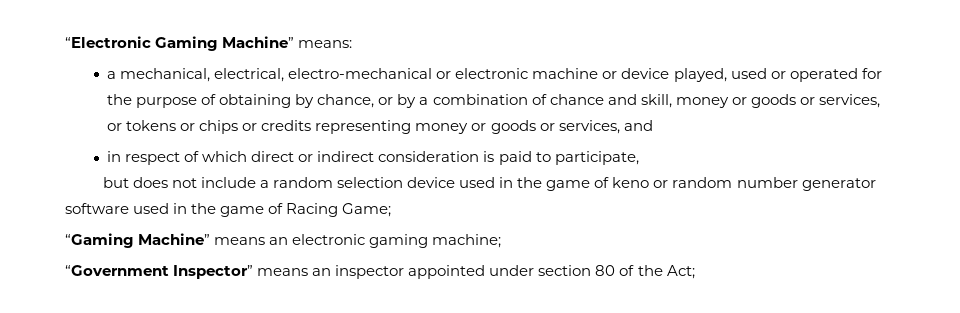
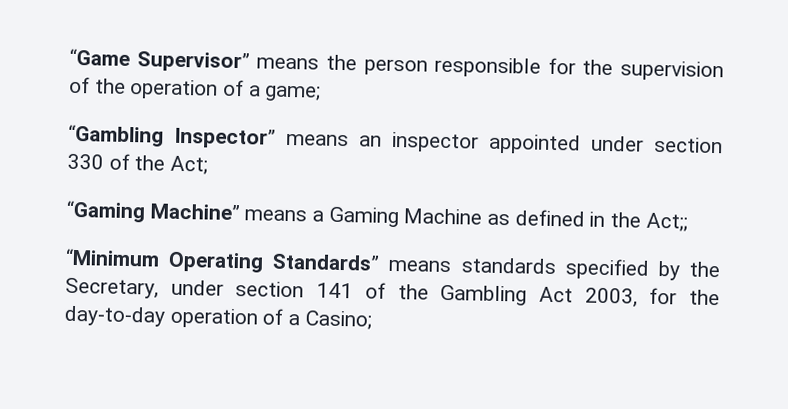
[65,36,353,51] [107,68,882,82] [107,94,880,108] [107,120,653,134] [107,151,639,165] [102,177,876,191] [65,203,392,217] [65,233,502,248] [65,265,169,276] “Electronic Gaming Machine” means: // a mechanical, electrical, electro-mechanical or electronic machine or device played, used or operated for the purpose of obtaining by chance, or by a combination of chance and skill, money or goods or services, or tokens or chips or credits representing money or goods or services, and // in respect of which direct or indirect consideration is paid to participate, // but does not include a random selection device used in the game of keno or random number generator software used in the game of Racing Game; // “Gaming Machine” means an electronic gaming machine; // “Government -> [69,48,724,82] [69,76,322,102] [68,124,164,147] “Game Supervisor” means the person responsible for the supervision of the operation of a game; // “Gambling
[595,265,616,276] 80 -> [67,153,104,170] 330
(695, 272) none -> [66,200,688,232] [65,248,720,281] [65,277,720,308] [64,305,372,330] // “Gaming Machine” means a Gaming Machine as defined in the Act;; // “Minimum Operating Standards” means standards specified by the Secretary, under section 141 of the Gambling Act 2003, for the day-to-day operation of a Casino;

